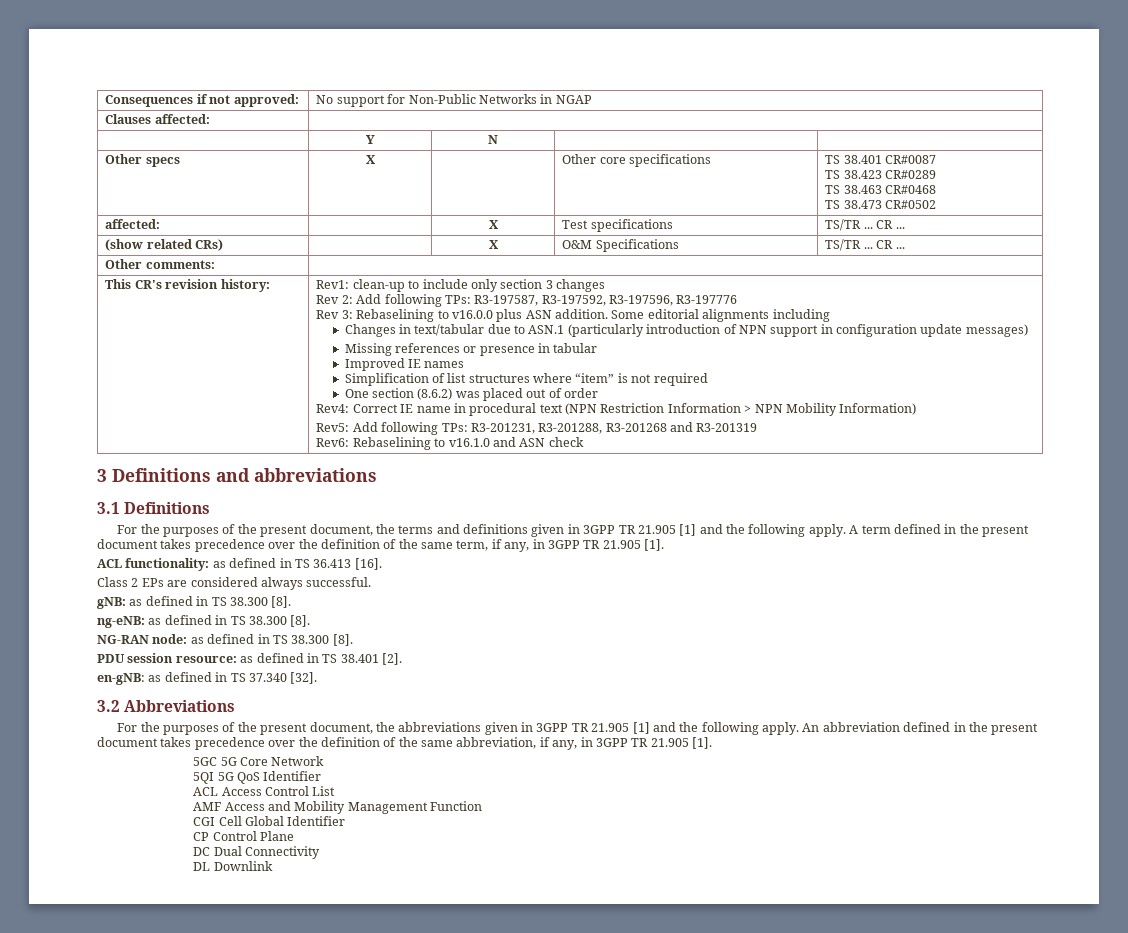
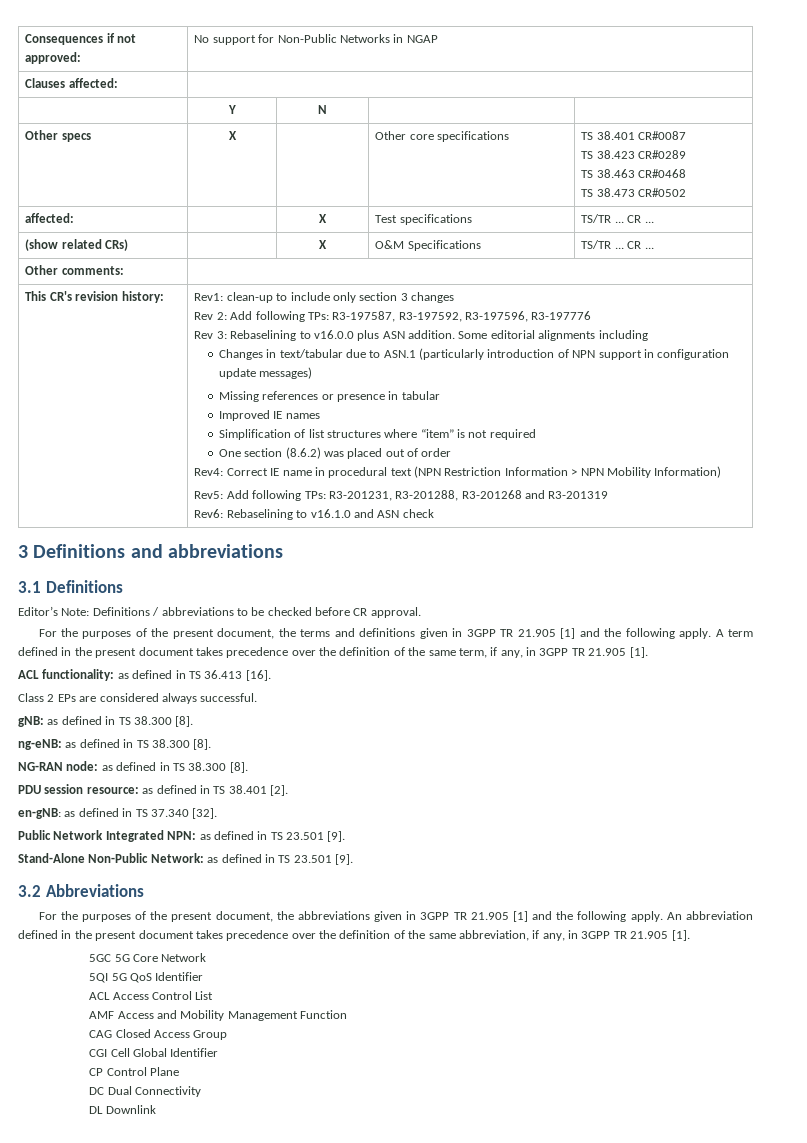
(211, 508) none -> [18,606,421,618] // Editor’s Note: Definitions / abbreviations to be checked before CR approval.
(318, 678) none -> [18,830,346,842] [18,853,353,865] // Public Network Integrated NPN: as defined in TS 23.501 [9]. // Stand-Alone Non-Public Network: as defined in TS 23.501 [9].
(483, 806) none -> [89,1029,228,1040] // CAG Closed Access Group

